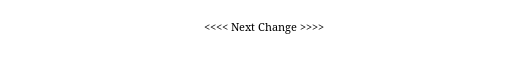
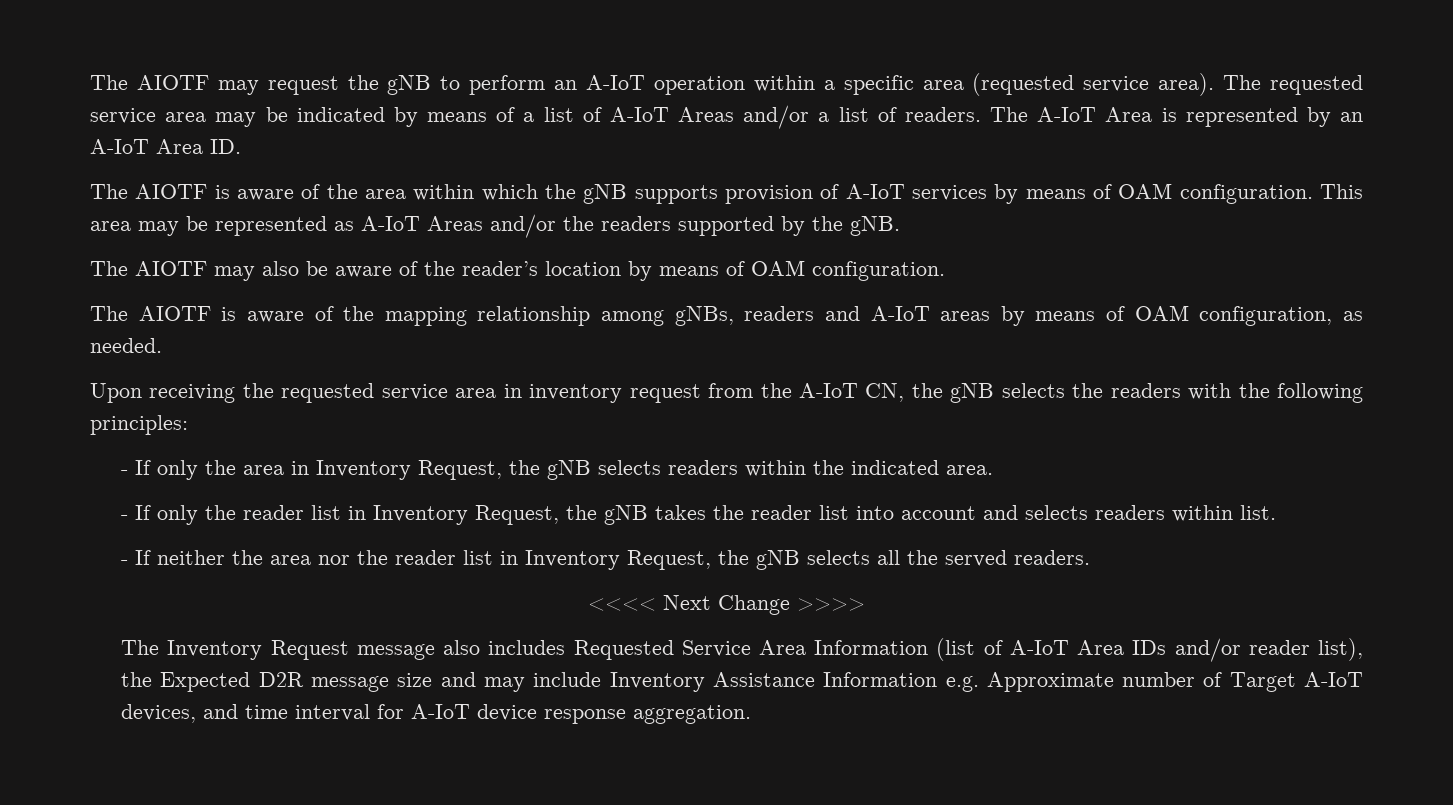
[204,23,324,34] <<<< Next Change >>>> -> [90,73,1364,96] [90,105,1363,129] [90,139,241,154] [90,183,1363,204] [90,214,900,238] [90,260,945,281] [90,305,1363,326] [90,338,162,353] [90,383,1364,403] [90,415,188,435] [121,460,994,480] [121,505,1277,525] [121,550,1091,570] [588,595,865,615] [121,638,1363,662] [121,672,1363,692] [121,704,752,724] The AIOTF may request the gNB to perform an A-IoT operation within a specific area (requested service area). The requested service area may be indicated by means of a list of A-IoT Areas and/or a list of readers. The A-IoT Area is represented by an A-IoT Area ID. // The AIOTF is aware of the area within which the gNB supports provision of A-IoT services by means of OAM configuration. This area may be represented as A-IoT Areas and/or the readers supported by the gNB. // The AIOTF may also be aware of the reader’s location by means of OAM configuration. // The AIOTF is aware of the mapping relationship among gNBs, readers and A-IoT areas by means of OAM configuration, as needed. // Upon receiving the requested service area in inventory request from the A-IoT CN, the gNB selects the readers with the following principles: // - If only the area in Inventory Request, the gNB selects readers within the indicated area. // - If only the reader list in Inventory Request, the gNB takes the reader list into account and selects readers within list. // - If neither the area nor the reader list in Inventory Request, the gNB selects all the served readers. // <<<< Next Change >>>> // The Inventory Request message also includes Requested Service Area Information (list of A-IoT Area IDs and/or reader list), the Expected D2R message size and may include Inventory Assistance Information e.g. Approximate number of Target A-IoT devices, and time interval for A-IoT device response aggregation.

